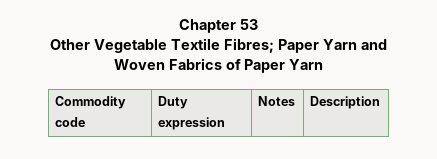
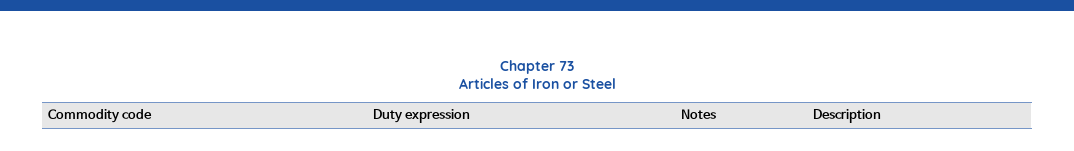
[239,19,258,30] [50,38,387,53] [113,58,324,73] 53 // Other Vegetable Textile Fibres; Paper Yarn and Woven Fabrics of Paper Yarn -> [559,61,574,71] [458,78,616,89] 73 // Articles of Iron or Steel

